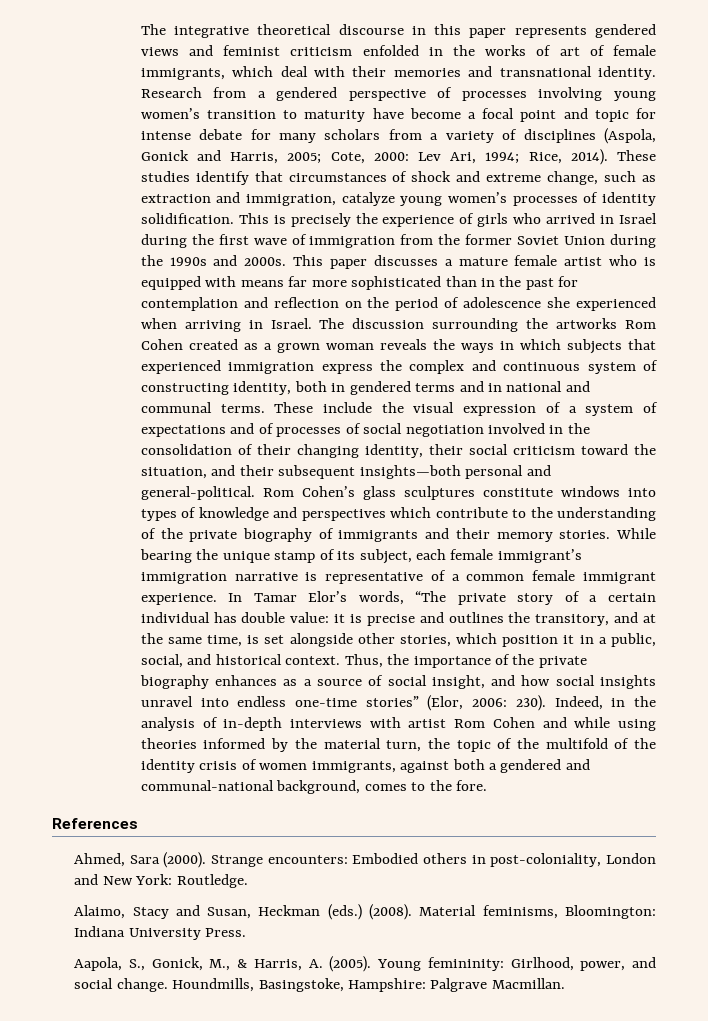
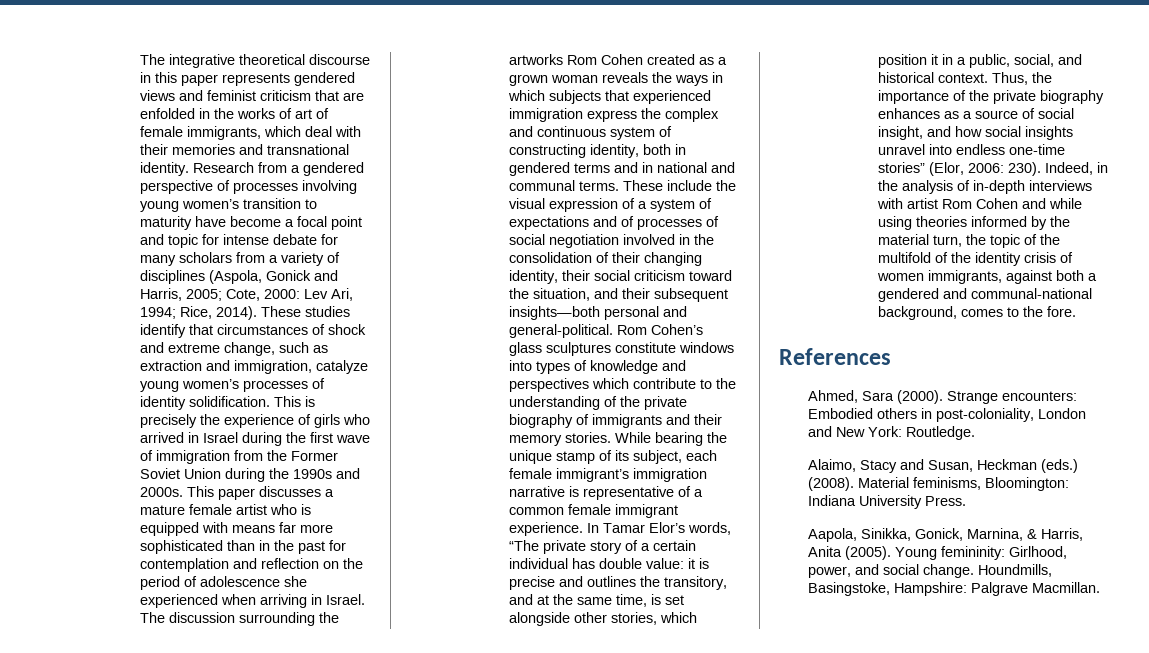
(353, 51) none -> [314,90,364,101] that are
[465,234,513,245] former -> [290,451,338,461] Former
[128,957,231,971] S., Gonick, M., -> [860,528,1023,541] Sinikka, Gonick, Marnina,
[308,959,323,968] A. -> [807,546,842,557] Anita

